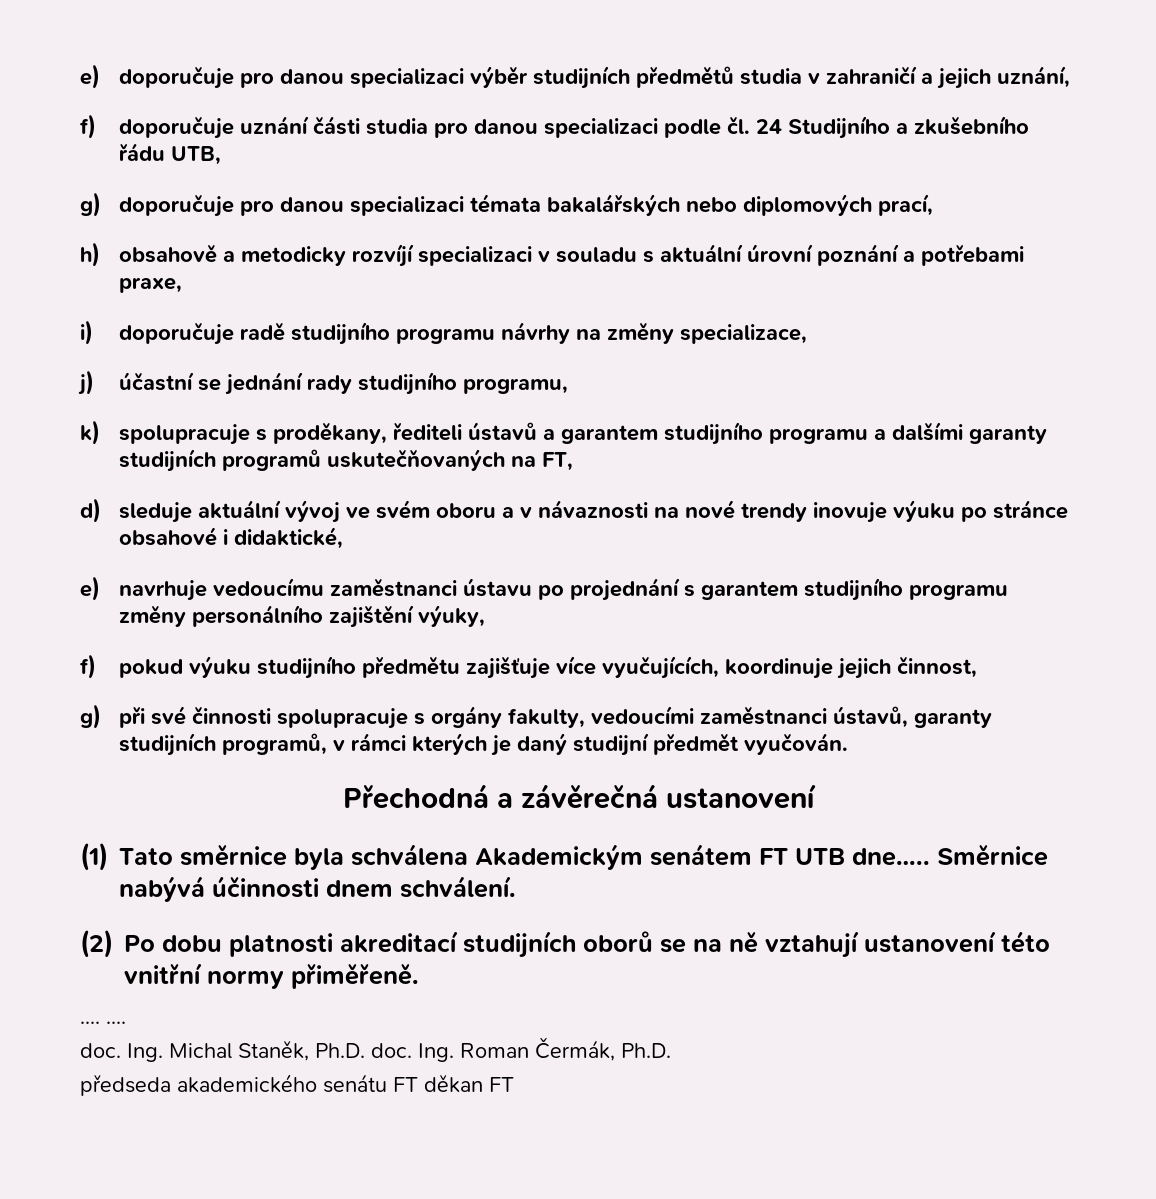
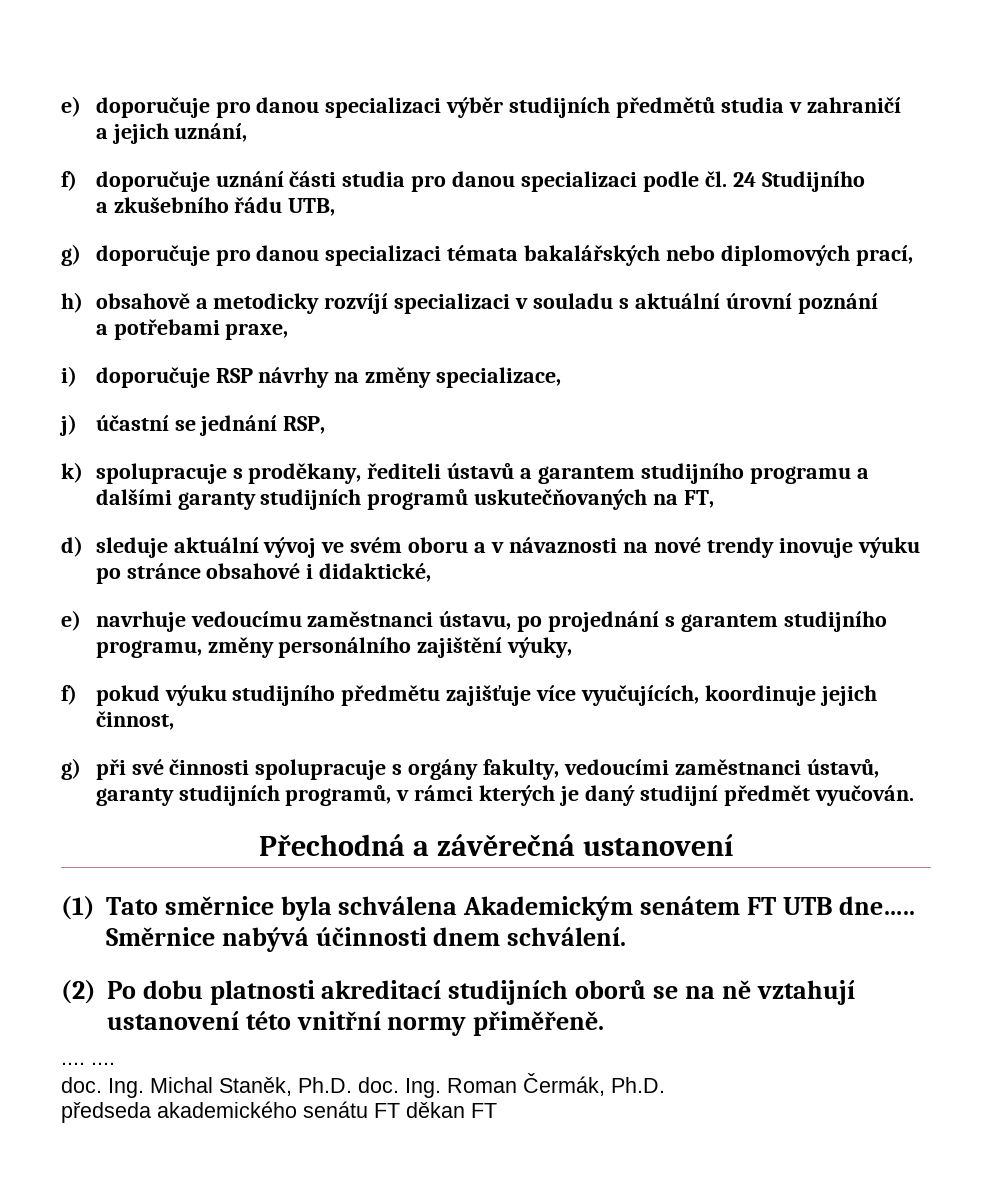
(917, 75) none -> (902, 105) //
(890, 127) none -> (865, 181) //
(899, 255) none -> (878, 303) //
[239,322,495,345] radě studijního programu -> [215,368,253,383] RSP
[306,372,568,395] rady studijního programu, -> [283,416,326,434] RSP,
[462,578,532,597] ústavu -> [439,611,512,630] ústavu,
[908,584,1008,600] programu -> [95,640,202,658] programu,

